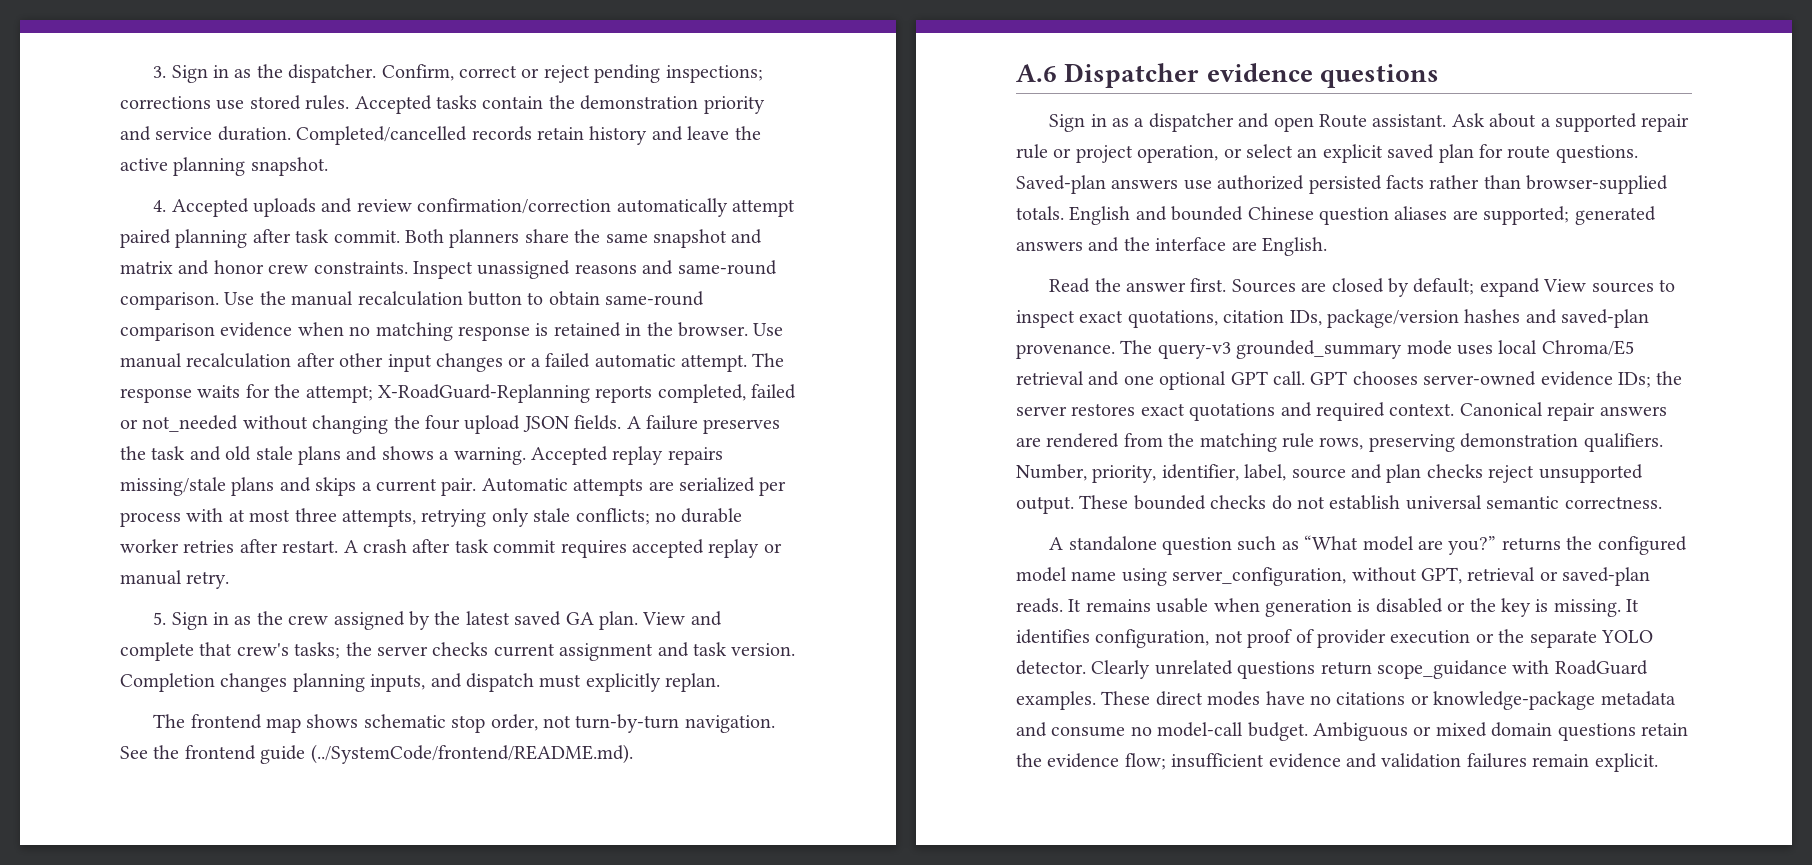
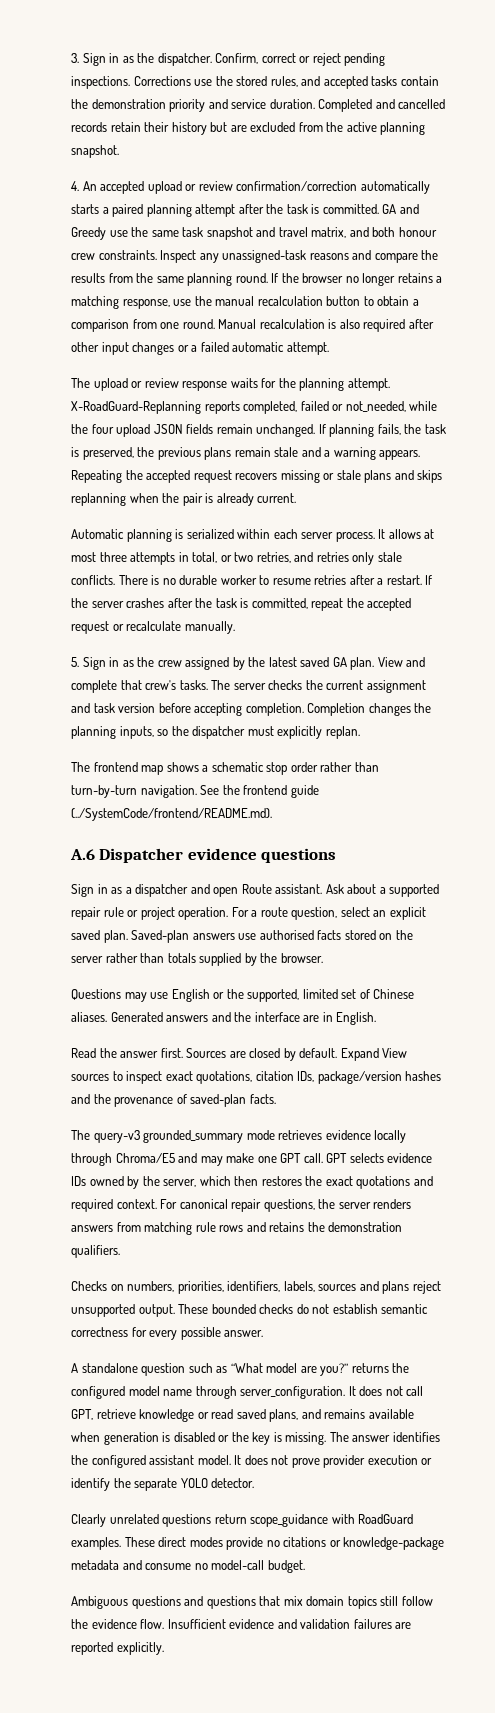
[665,65,763,83] [120,95,432,114] inspections; corrections use stored rules. Accepted -> [71,76,368,89] inspections. Corrections use the stored rules, and accepted
[296,126,730,145] Completed/cancelled records retain history and leave -> [318,99,446,112] [71,122,323,135] Completed and cancelled records retain their history but are excluded from
[171,198,795,217] [120,229,648,248] Accepted uploads and review confirmation/correction automatically attempt paired planning after task commit. Both planners share the same -> [82,181,430,194] [71,204,419,217] [71,227,204,240] An accepted upload or review confirmation/correction automatically starts a paired planning attempt after the task is committed. GA and Greedy use the same task
[120,260,777,279] [120,292,255,310] matrix and honor crew constraints. Inspect unassigned reasons and same-round comparison. Use -> [278,227,437,238] [71,250,439,263] [71,273,443,286] [71,296,192,309] travel matrix, and both honour crew constraints. Inspect any unassigned-task reasons and compare the results from the same planning round. If the browser no longer retains a matching response, use
[605,291,705,306] [120,322,784,341] [120,353,292,368] same-round comparison evidence when no matching response is retained in the browser. Use manual recalculation -> [412,299,419,306] [71,319,406,332] a comparison from one round. Manual recalculation is also required
[752,353,785,367] The -> [71,378,179,391] // The upload or review
[305,385,373,403] attempt; -> [299,378,390,391] planning attempt.
[142,415,389,434] not_needed without changing -> [345,401,438,412] not_needed, while
[574,415,781,434] [120,446,723,465] [120,477,787,496] [120,508,743,527] [120,539,782,558] [120,570,230,589] fields. A failure preserves the task and old stale plans and shows a warning. Accepted replay repairs missing/stale plans and skips a current pair. Automatic attempts are serialized per process with at most three attempts, retrying only stale conflicts; no durable worker retries after restart. A crash after task commit requires accepted replay or manual retry. -> [186,424,446,437] [71,447,421,460] [71,470,443,483] [71,493,297,506] [71,529,435,542] [71,552,402,565] [71,575,433,585] [71,598,412,611] [71,621,235,634] fields remain unchanged. If planning fails, the task is preserved, the previous plans remain stale and a warning appears. Repeating the accepted request recovers missing or stale plans and skips replanning when the pair is already current. // Automatic planning is serialized within each server process. It allows at most three attempts in total, or two retries, and retries only stale conflicts. There is no durable worker to resume retries after a restart. If the server crashes after the task is committed, repeat the accepted request or recalculate manually.
[294,642,372,659] tasks; the -> [179,680,231,690] tasks. The
(489, 649) none -> [305,680,323,690] the
[731,643,796,656] version. -> [118,703,304,716] version before accepting completion.
(288, 682) none -> [414,703,432,713] the
[430,673,534,692] and dispatch -> [157,726,246,739] so the dispatcher
(359, 721) none -> [202,765,209,772] a
[490,714,571,731] order, not -> [290,762,379,772] order rather than
[1137,144,1638,163] [1016,175,1669,194] [1016,206,1656,225] operation, or select an explicit saved plan for route questions. Saved-plan answers use authorized persisted facts rather than browser-supplied totals. English and bounded Chinese question aliases are supported; generated -> [178,907,426,920] [71,930,413,943] [71,953,323,966] [71,989,415,1002] [71,1012,163,1022] operation. For a route question, select an explicit saved plan. Saved-plan answers use authorised facts stored on the server rather than totals supplied by the browser. // Questions may use English or the supported, limited set of Chinese aliases. Generated
(1257, 246) none -> [322,1012,333,1022] in
[1413,278,1540,297] default; expand -> [299,1048,379,1061] default. Expand
[1561,309,1650,328] [1016,340,1634,359] [1016,371,1683,390] [1016,403,1136,416] saved-plan provenance. The query-v3 grounded_summary mode uses local Chroma/E5 retrieval and one optional GPT call. GPT chooses server-owned evidence IDs; the server restores -> [93,1094,276,1107] [71,1130,407,1143] [71,1153,433,1166] [71,1176,323,1189] the provenance of saved-plan facts. // The query-v3 grounded_summary mode retrieves evidence locally through Chroma/E5 and may make one GPT call. GPT selects evidence IDs owned by the server, which then restores the
[1459,402,1667,421] [1016,433,1663,452] [1016,464,1483,483] Canonical repair answers are rendered from the matching rule rows, preserving demonstration qualifiers. Number, priority, identifier, label, source and plan checks -> [160,1199,412,1212] [71,1222,403,1235] [71,1245,120,1258] [71,1281,410,1294] For canonical repair questions, the server renders answers from matching rule rows and retains the demonstration qualifiers. // Checks on numbers, priorities, identifiers, labels, sources and plans
[1405,495,1662,510] universal semantic correctness. -> [381,1304,429,1314] [71,1327,264,1340] semantic correctness for every possible answer.
[1121,567,1651,586] [1016,598,1209,613] using server_configuration, without GPT, retrieval or saved-plan reads. It remains usable -> [195,1386,424,1399] [71,1409,414,1422] through server_configuration. It does not call GPT, retrieve knowledge or read saved plans, and remains available
[1626,599,1640,612] [1016,629,1314,648] It identifies configuration, not proof of -> [329,1432,440,1442] [71,1455,320,1468] The answer identifies the configured assistant model. It does not prove
(1494, 638) none -> [71,1478,110,1491] identify
(1086, 667) none -> (255, 1483) //
[1265,691,1305,705] have -> [226,1537,264,1550] provide
[1313,722,1688,741] [1016,753,1265,770] Ambiguous or mixed domain questions retain the evidence flow; insufficient -> [71,1596,433,1609] [71,1619,226,1629] // Ambiguous questions and questions that mix domain topics still follow the evidence flow. Insufficient
[1532,753,1658,772] remain explicit. -> [395,1622,412,1629] [71,1642,164,1655] are reported explicitly.

